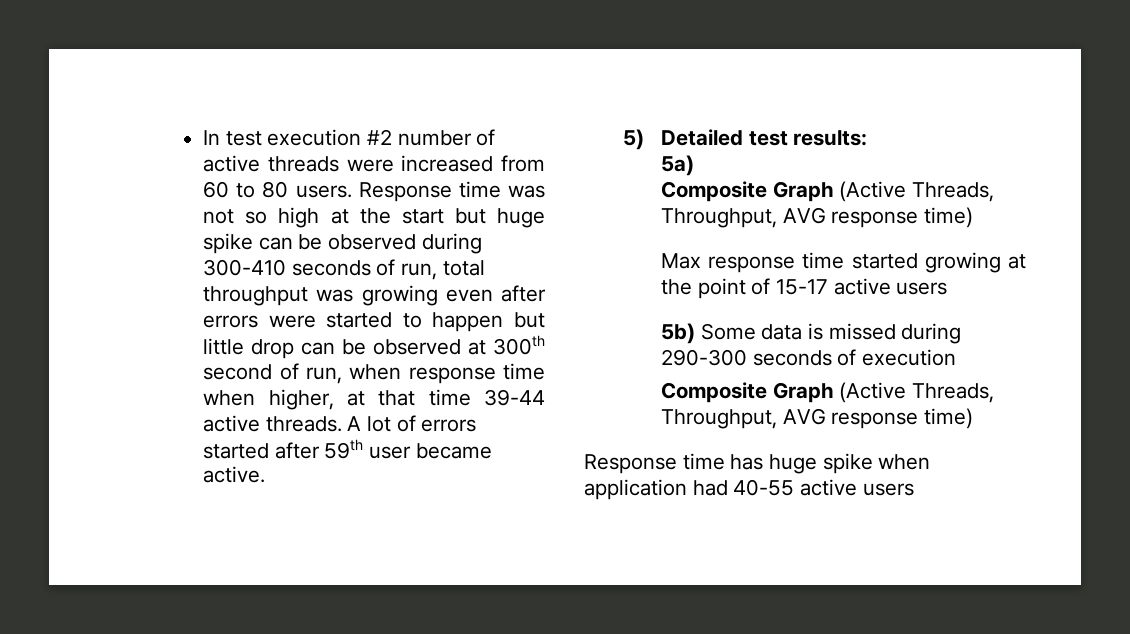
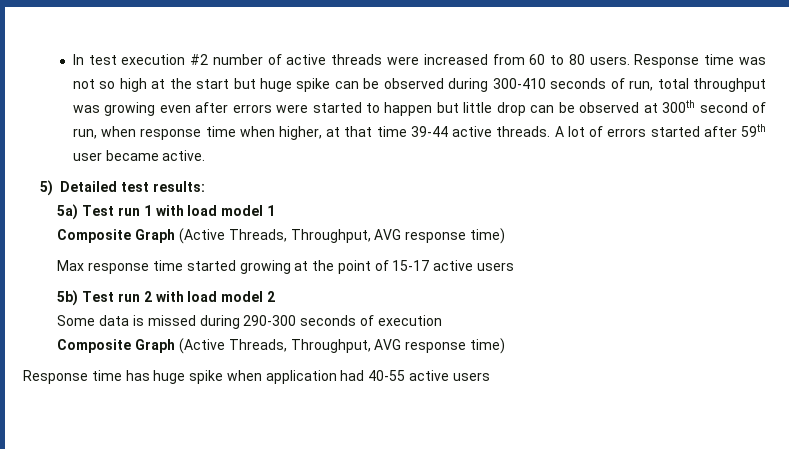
(695, 165) none -> [82,205,275,216] Test run 1 with load model 1
(696, 333) none -> [82,291,275,302] Test run 2 with load model 2 //

